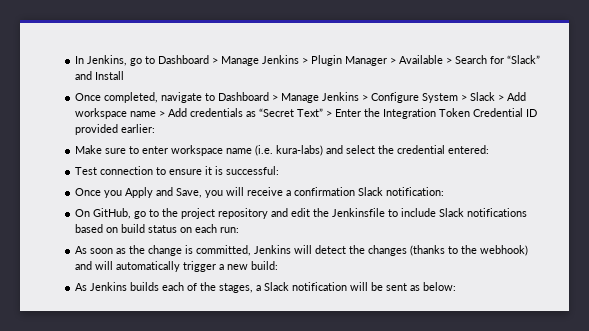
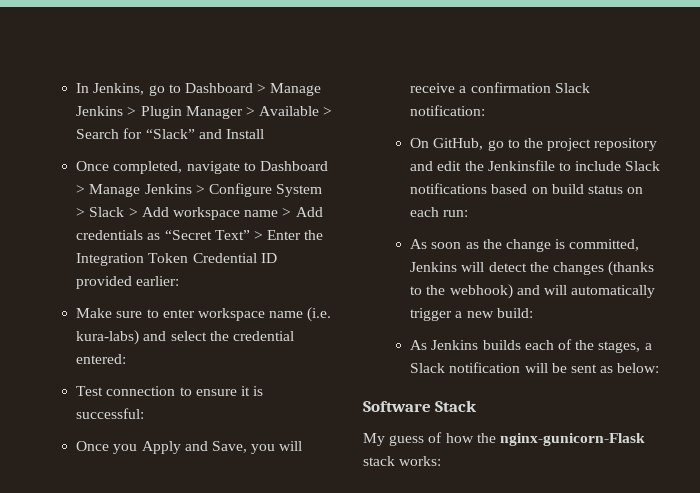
(456, 286) none -> [363,400,478,412] [363,432,645,446] [363,456,442,466] // Software Stack // My guess of how the nginx-gunicorn-Flask stack works:

